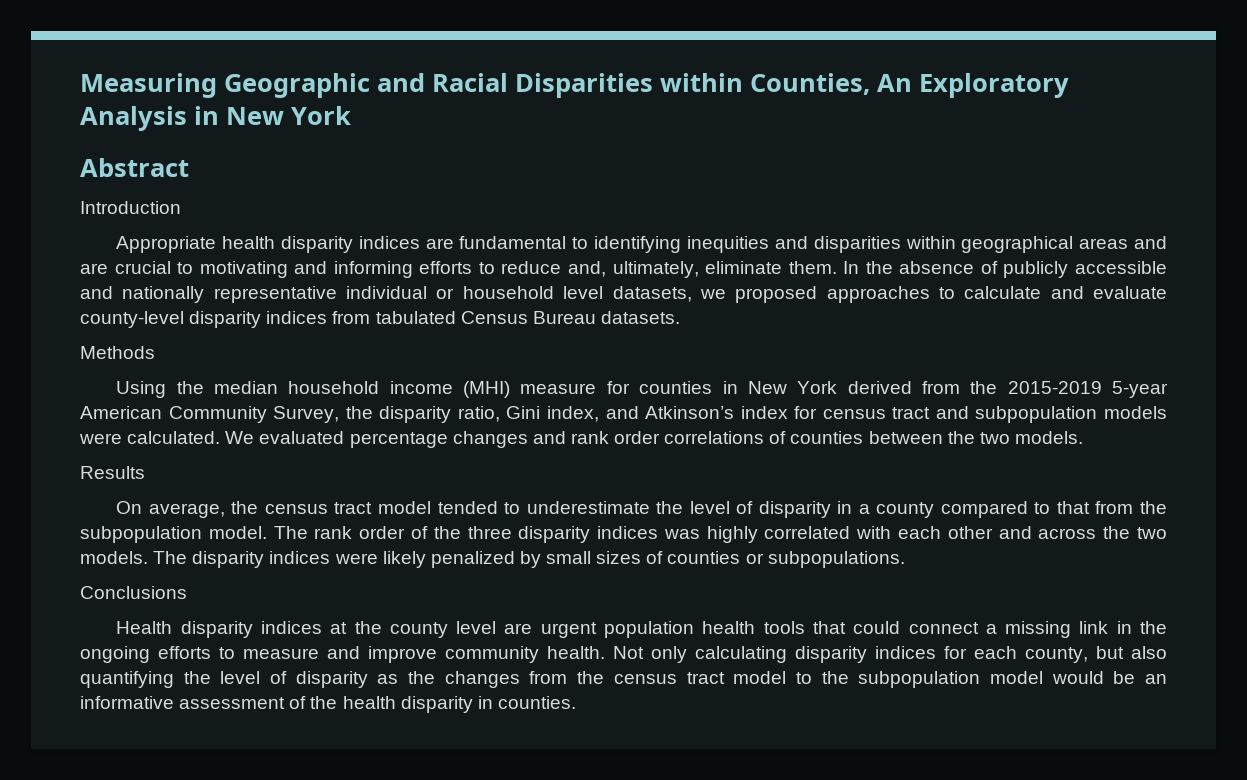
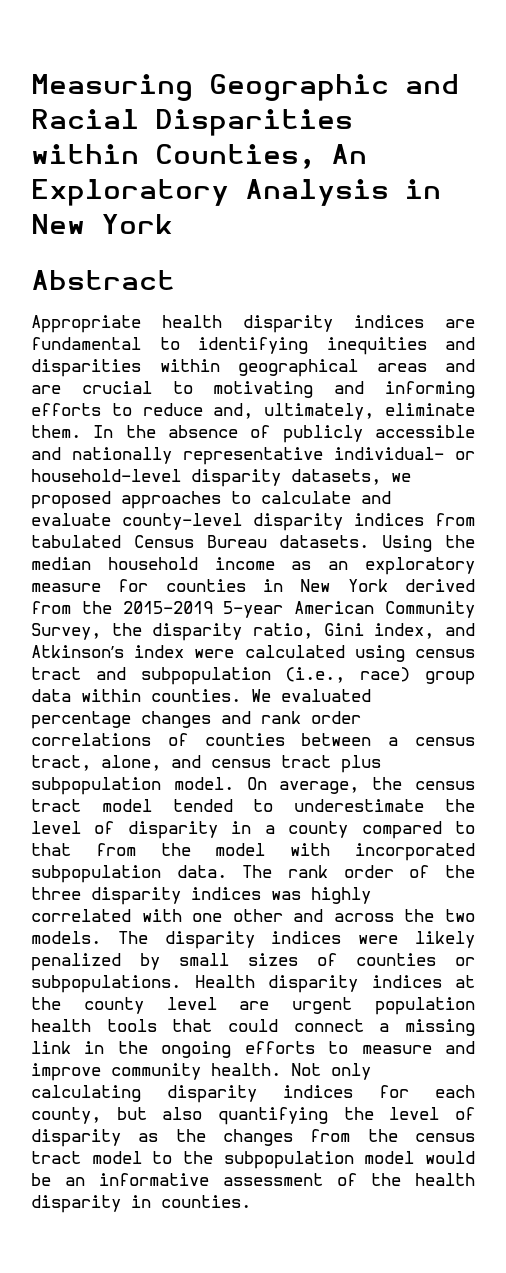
[80,201,181,214] // Introduction -> (175, 280) none
[346,286,604,299] individual or household level -> [334,447,475,460] [31,469,281,487] individual- or household-level disparity
[80,346,155,359] // Methods // -> (370, 541) none
[463,381,511,398] (MHI) -> [291,557,476,575] as an exploratory
[794,406,818,419] for -> [194,645,405,662] were calculated using
[1104,406,1167,419] [79,431,221,444] models were calculated. -> [285,667,475,685] [31,689,241,702] (i.e., race) group data within counties.
[947,431,1083,444] [80,466,145,479] the two models. // Results // -> [388,737,476,746] [31,755,381,773] [31,777,234,795] a census tract, alone, and census tract plus subpopulation model.
[80,526,267,543] subpopulation model. -> [215,843,475,861] [31,865,227,883] model with incorporated subpopulation data.
[898,526,942,539] each -> [192,913,223,922] one
[80,586,187,599] // Conclusions // -> (181, 984) none

